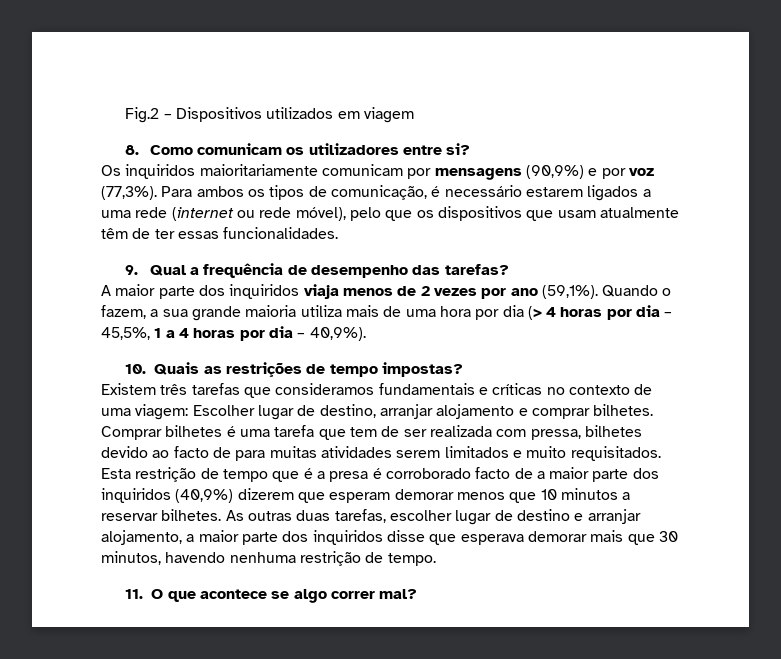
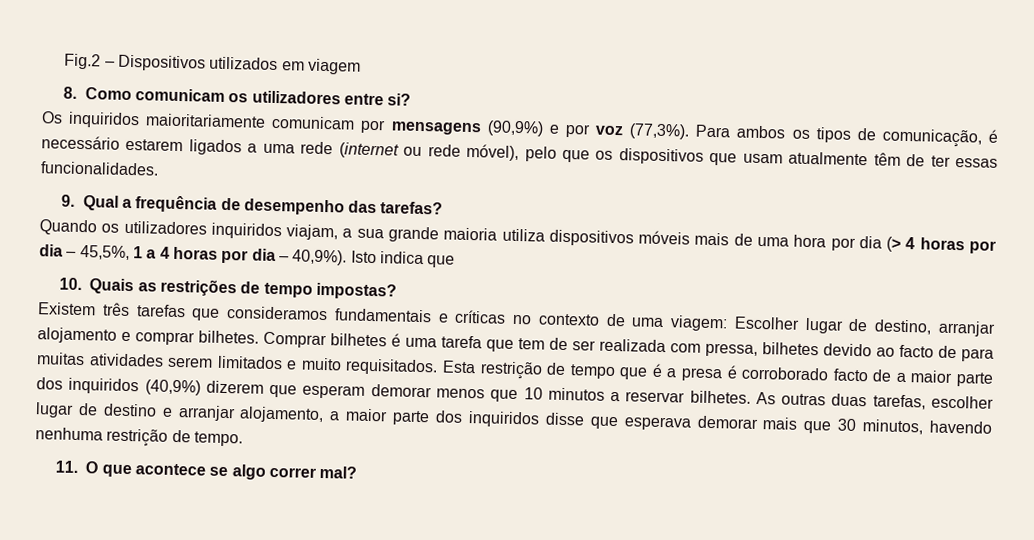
[101,284,672,299] [101,305,146,319] A maior parte dos inquiridos viaja menos de 2 vezes por ano (59,1%). Quando o fazem, -> [39,219,339,241] Quando os utilizadores inquiridos viajam,
(342, 311) none -> [548,229,691,247] dispositivos móveis
(366, 334) none -> [350,250,456,268] Isto indica que

